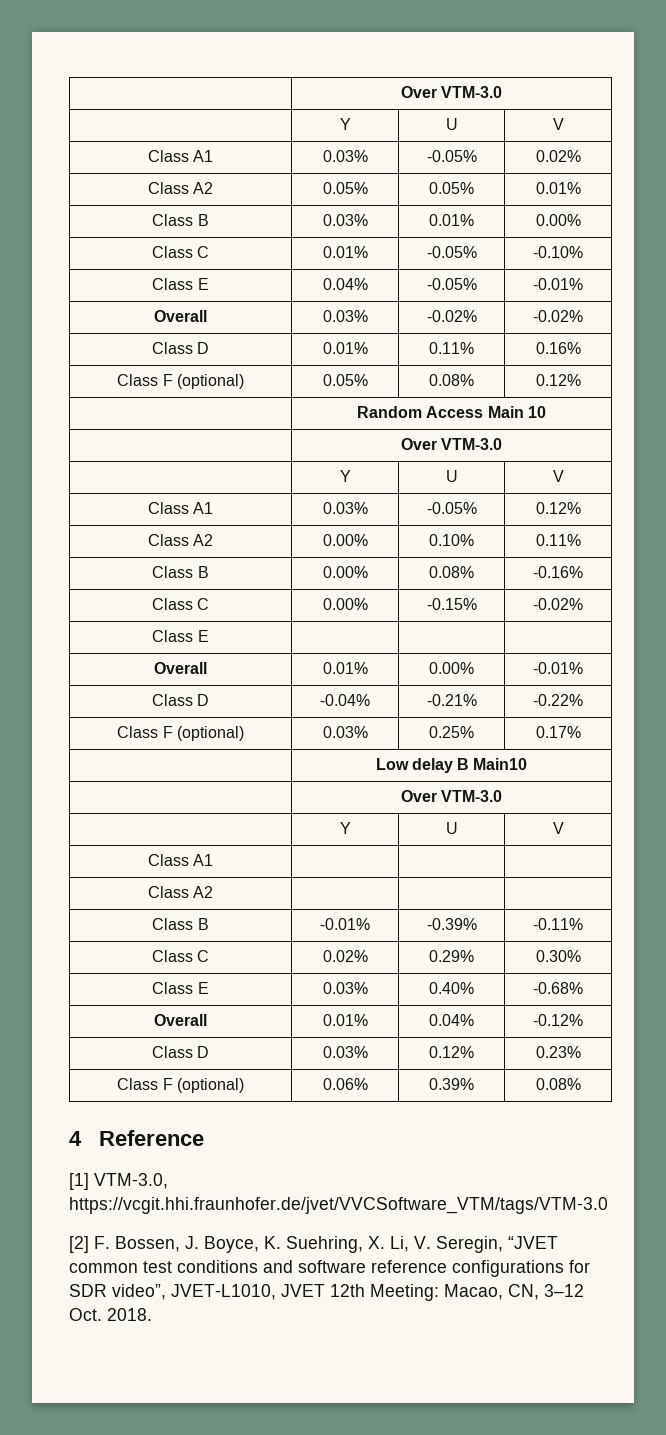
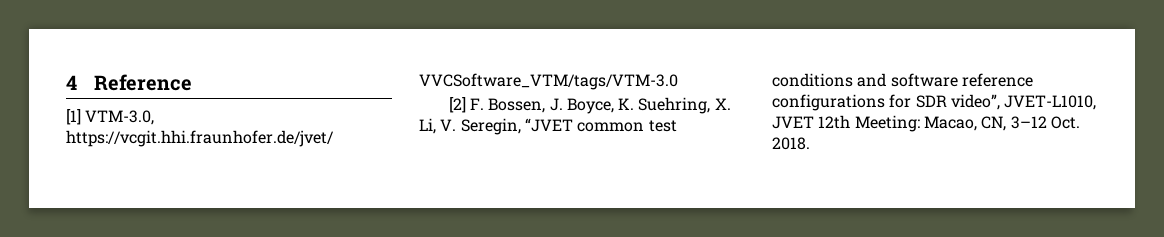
[400,86,503,98] [339,118,351,130] [445,118,458,130] [552,118,564,130] [147,150,214,162] [322,150,368,162] [426,150,477,162] [535,150,581,162] [147,182,214,194] [322,182,368,194] [429,182,474,194] [535,182,581,194] [152,214,209,226] [322,214,368,226] [429,214,474,226] [535,214,581,226] [151,246,210,258] [322,246,368,258] [426,246,477,258] [533,246,583,258] [152,278,209,290] [322,278,368,290] [426,278,477,290] [533,278,583,290] [154,310,207,322] [322,310,368,322] [426,310,477,322] [533,310,583,322] [151,342,210,354] [322,342,368,354] [429,342,474,354] [535,342,581,354] [117,374,244,389] [322,374,368,386] [429,374,474,386] [535,374,581,386] [357,406,546,418] [400,438,503,450] [339,470,351,482] [445,470,458,482] [552,470,564,482] [147,502,214,514] [322,502,368,514] [426,502,477,514] [535,502,581,514] [147,534,214,546] [322,534,368,546] [429,534,474,546] [535,534,581,546] [152,566,209,578] [322,566,368,578] [429,566,474,578] [533,566,583,578] [151,598,210,610] [322,598,368,610] [426,598,477,610] [533,598,583,610] [152,630,209,642] [154,662,207,674] [322,662,368,674] [429,662,474,674] [533,662,583,674] [151,694,210,706] [320,694,370,706] [426,694,477,706] [533,694,583,706] [117,726,244,741] [322,726,368,738] [429,726,474,738] [535,726,581,738] [375,758,528,773] [400,790,503,802] [339,822,351,834] [445,822,458,834] [552,822,564,834] [147,854,214,866] [147,886,214,898] [152,918,209,930] [320,918,370,930] [426,918,477,930] [533,918,583,930] [151,950,210,962] [322,950,368,962] [429,950,474,962] [535,950,581,962] [152,982,209,994] [322,982,368,994] [429,982,474,994] [533,982,583,994] [154,1014,207,1026] [322,1014,368,1026] [429,1014,474,1026] [533,1014,583,1026] [151,1046,210,1058] [322,1046,368,1058] [429,1046,474,1058] [535,1046,581,1058] [117,1078,244,1093] [322,1078,368,1090] [429,1078,474,1090] [535,1078,581,1090] | Over VTM-3.0 // | Y | U | V // Class A1 | 0.03% | -0.05% | 0.02% // Class A2 | 0.05% | 0.05% | 0.01% // Class B | 0.03% | 0.01% | 0.00% // Class C | 0.01% | -0.05% | -0.10% // Class E | 0.04% | -0.05% | -0.01% // Overall | 0.03% | -0.02% | -0.02% // Class D | 0.01% | 0.11% | 0.16% // Class F (optional) | 0.05% | 0.08% | 0.12% // | Random Access Main 10 // | Over VTM-3.0 // | Y | U | V // Class A1 | 0.03% | -0.05% | 0.12% // Class A2 | 0.00% | 0.10% | 0.11% // Class B | 0.00% | 0.08% | -0.16% // Class C | 0.00% | -0.15% | -0.02% // Class E | | | // Overall | 0.01% | 0.00% | -0.01% // Class D | -0.04% | -0.21% | -0.22% // Class F (optional) | 0.03% | 0.25% | 0.17% // | Low delay B Main10 // | Over VTM-3.0 // | Y | U | V // Class A1 | | | // Class A2 | | | // Class B | -0.01% | -0.39% | -0.11% // Class C | 0.02% | 0.29% | 0.30% // Class E | 0.03% | 0.40% | -0.68% // Overall | 0.01% | 0.04% | -0.12% // Class D | 0.03% | 0.12% | 0.23% // Class F (optional) | 0.06% | 0.39% | 0.08% // -> (66, 82) none

